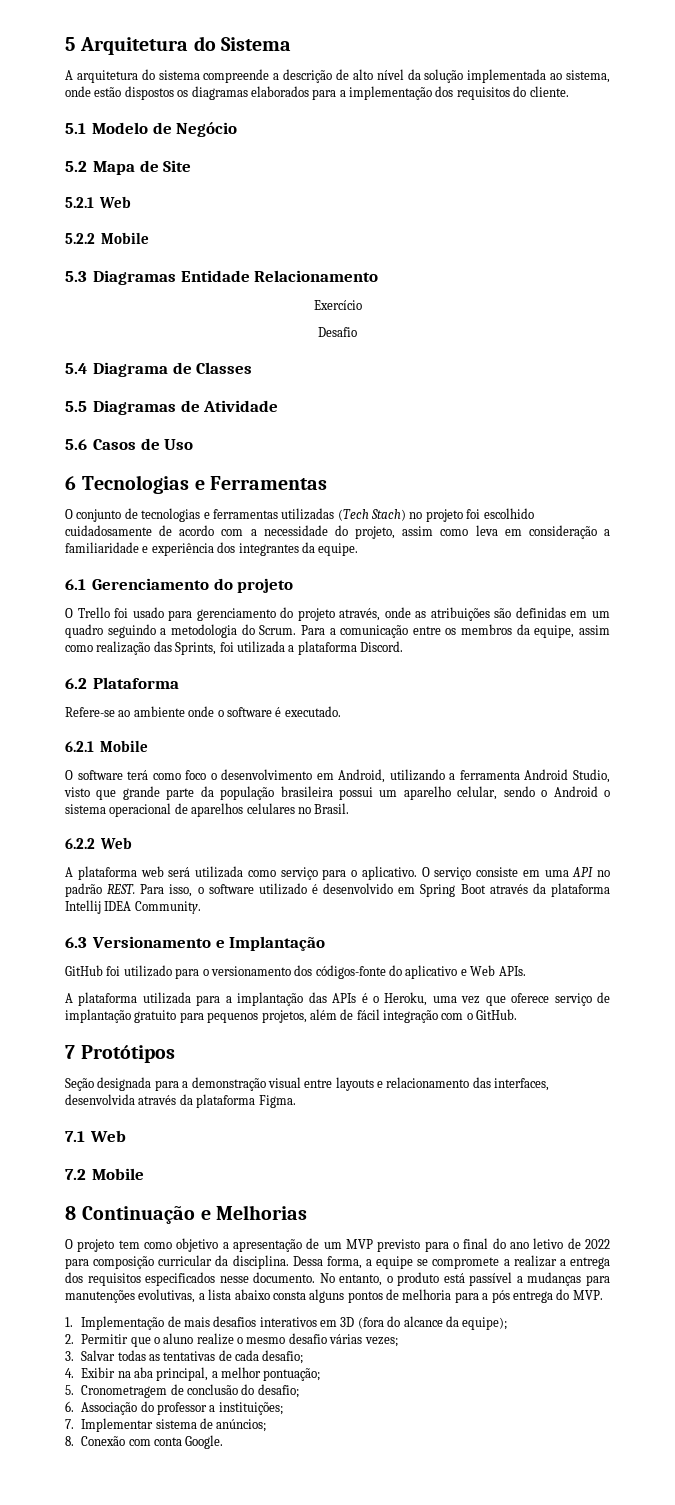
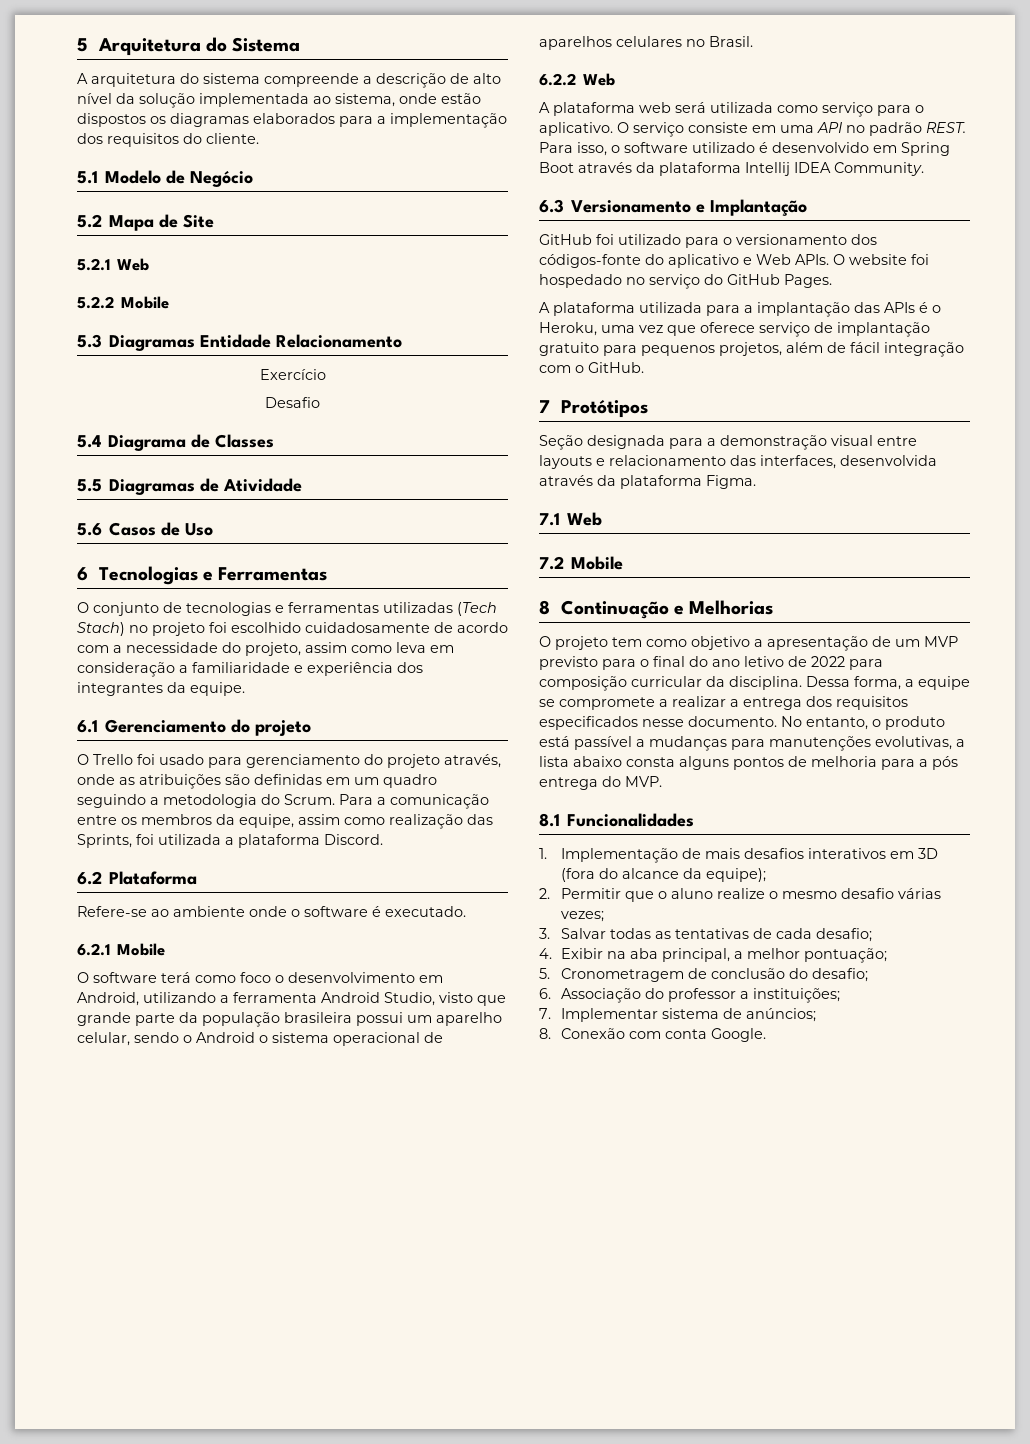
(526, 971) none -> [833,254,929,265] [539,274,832,289] O website foi hospedado no serviço do GitHub Pages.
(603, 1295) none -> [539,813,695,827] // 8.1 Funcionalidades

